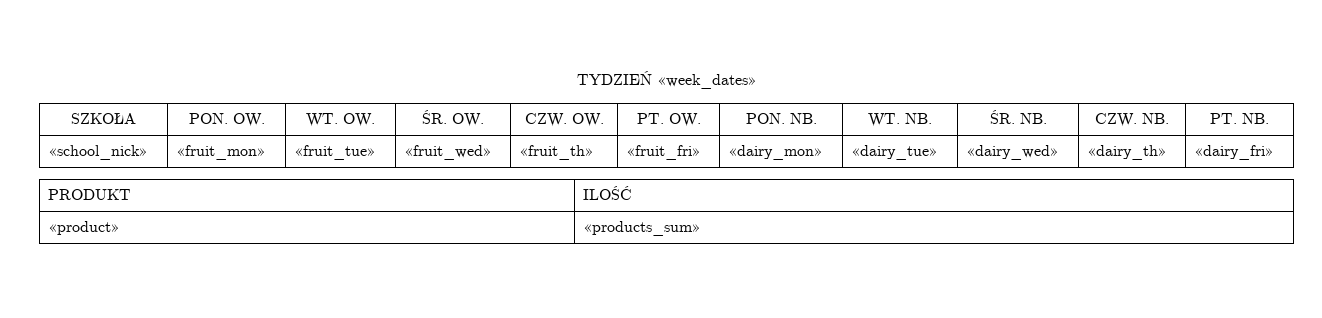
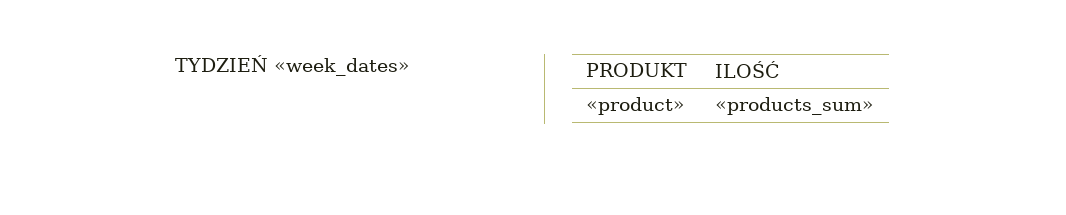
[71,113,136,124] [188,113,265,127] [306,113,375,127] [422,110,484,127] [524,113,604,127] [636,113,701,127] [745,113,817,124] [868,113,932,127] [989,110,1047,124] [1095,113,1169,127] [1210,113,1269,124] [48,145,149,160] [176,145,267,160] [294,145,377,160] [404,145,493,160] [519,145,595,160] [626,145,702,160] [728,145,824,160] [851,145,939,160] [966,145,1060,160] [1087,145,1168,160] [1194,145,1275,160] // SZKOŁA | PON. OW. | WT. OW. | ŚR. OW. | CZW. OW. | PT. OW. | PON. NB. | WT. NB. | ŚR. NB. | CZW. NB. | PT. NB. // «school_nick» | «fruit_mon» | «fruit_tue» | «fruit_wed» | «fruit_th» | «fruit_fri» | «dairy_mon» | «dairy_tue» | «dairy_wed» | «dairy_th» | «dairy_fri» -> (410, 67) none

